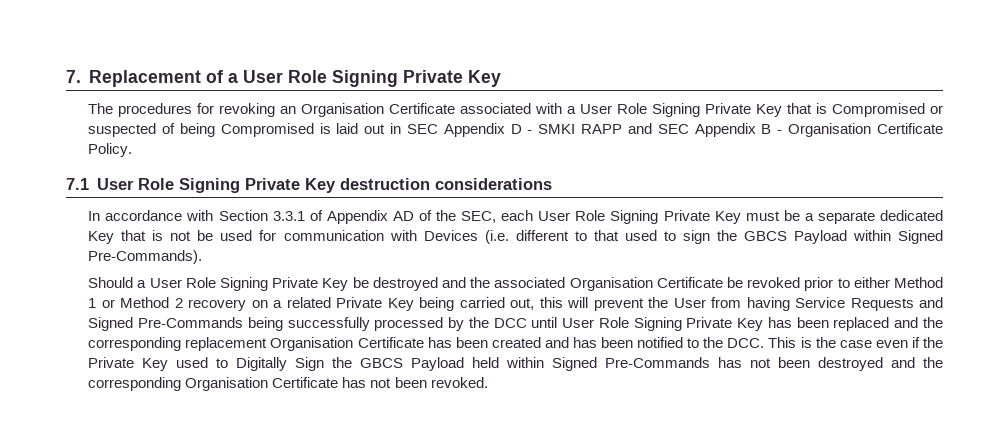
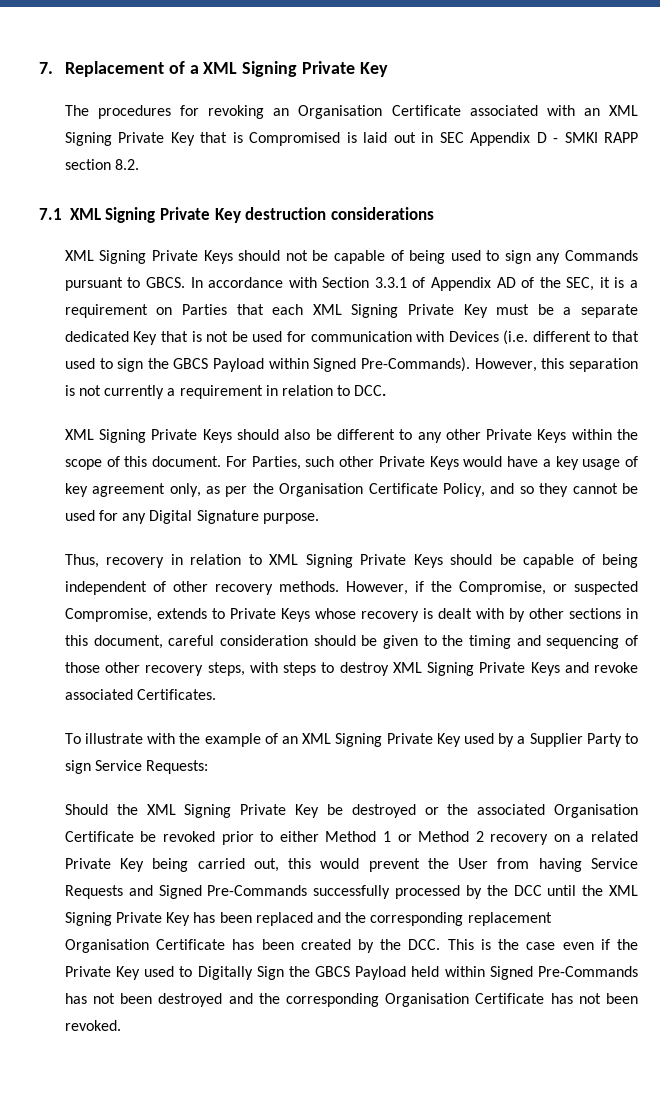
[242,70,327,83] User Role -> [203,62,238,74] XML
[567,103,648,114] a User Role -> [583,105,638,116] an XML
[929,105,943,114] [88,123,314,137] or suspected of being Compromised -> (341, 139) none
[627,123,944,137] [88,143,133,157] and SEC Appendix B - Organisation Certificate Policy. -> [64,159,140,170] section 8.2.
[96,178,174,190] User Role -> [69,208,101,220] XML
(552, 184) none -> [64,250,639,264] [64,277,186,291] XML Signing Private Keys should not be capable of being used to sign any Commands pursuant to GBCS.
[501,210,606,221] each User Role -> [599,277,638,288] [64,304,342,318] it is a requirement on Parties that each XML
[88,277,216,288] // Should a User Role -> [474,358,638,372] [64,385,387,399] [64,429,638,443] [64,456,638,470] [64,483,638,497] [64,510,319,524] [64,554,638,568] [64,581,638,595] [64,608,638,622] [64,635,638,649] [64,662,639,676] [64,689,217,700] [64,733,638,747] [64,760,209,774] [64,804,176,815] However, this separation is not currently a requirement in relation to DCC. // XML Signing Private Keys should also be different to any other Private Keys within the scope of this document. For Parties, such other Private Keys would have a key usage of key agreement only, as per the Organisation Certificate Policy, and so they cannot be used for any Digital Signature purpose. // Thus, recovery in relation to XML Signing Private Keys should be capable of being independent of other recovery methods. However, if the Compromise, or suspected Compromise, extends to Private Keys whose recovery is dealt with by other sections in this document, careful consideration should be given to the timing and sequencing of those other recovery steps, with steps to destroy XML Signing Private Keys and revoke associated Certificates. // To illustrate with the example of an XML Signing Private Key used by a Supplier Party to sign Service Requests: // Should the XML
[442,277,467,288] and -> [424,807,439,815] or
[567,297,589,308] will -> [320,858,360,869] would
[247,317,283,331] being -> (308, 890) none
[562,317,629,328] User Role -> [582,885,639,896] the XML
[544,337,700,348] and has been notified to -> [357,939,374,953] by

